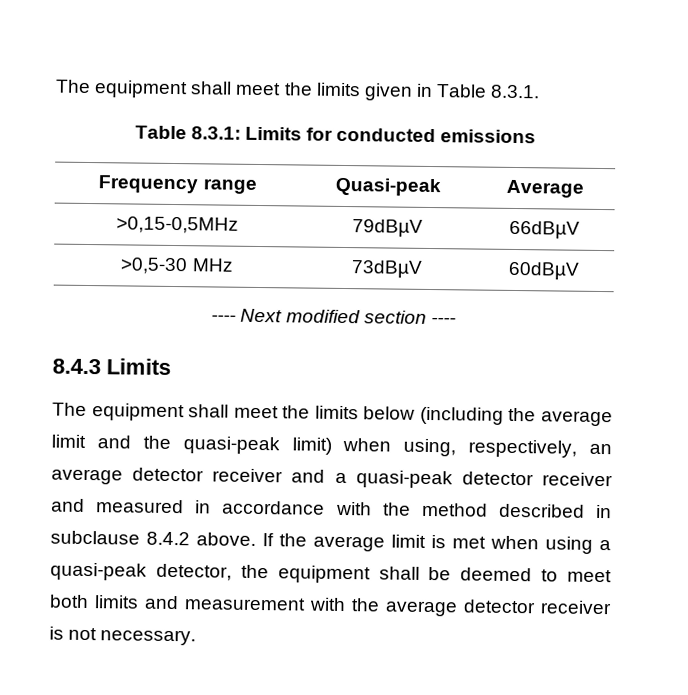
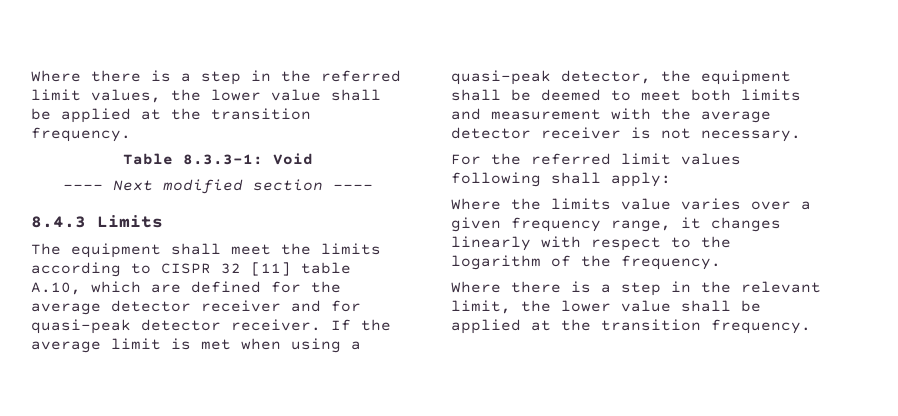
[55,79,541,101] [134,125,537,144] [98,175,257,194] [334,177,441,197] [505,179,584,198] [116,216,239,234] [352,219,423,237] [509,220,580,239] [120,257,234,275] [351,260,423,278] [508,261,580,280] The equipment shall meet the limits given in Table 8.3.1. // Table 8.3.1: Limits for conducted emissions // Frequency range | Quasi-peak | Average // >0,15-0,5MHz | 79dBµV | 66dBµV // >0,5-30 MHz | 73dBµV | 60dBµV -> [31,70,401,85] [31,89,381,103] [31,108,311,123] [31,127,131,142] [122,153,313,165] Where there is a step in the referred limit values, the lower value shall be applied at the transition frequency. // Table 8.3.3-1: Void
[363,406,613,427] [51,434,612,458] below (including the average limit and the quasi-peak limit) when using, respectively, an -> [31,262,351,277] [31,281,341,295] according to CISPR 32 [11] table A.10, which are defined for the
[334,472,347,484] a -> [331,300,361,312] for
[542,472,614,487] [51,498,612,519] [50,530,256,546] receiver and measured in accordance with the method described in subclause 8.4.2 above. -> [231,319,321,331] receiver.
(197, 637) none -> [451,153,741,165] [451,172,671,187] [451,198,811,210] [451,217,781,232] [451,236,731,251] [451,255,721,270] [451,281,821,296] [451,300,761,314] [451,319,811,334] // For the referred limit values following shall apply: // Where the limits value varies over a given frequency range, it changes linearly with respect to the logarithm of the frequency. // Where there is a step in the relevant limit, the lower value shall be applied at the transition frequency.

